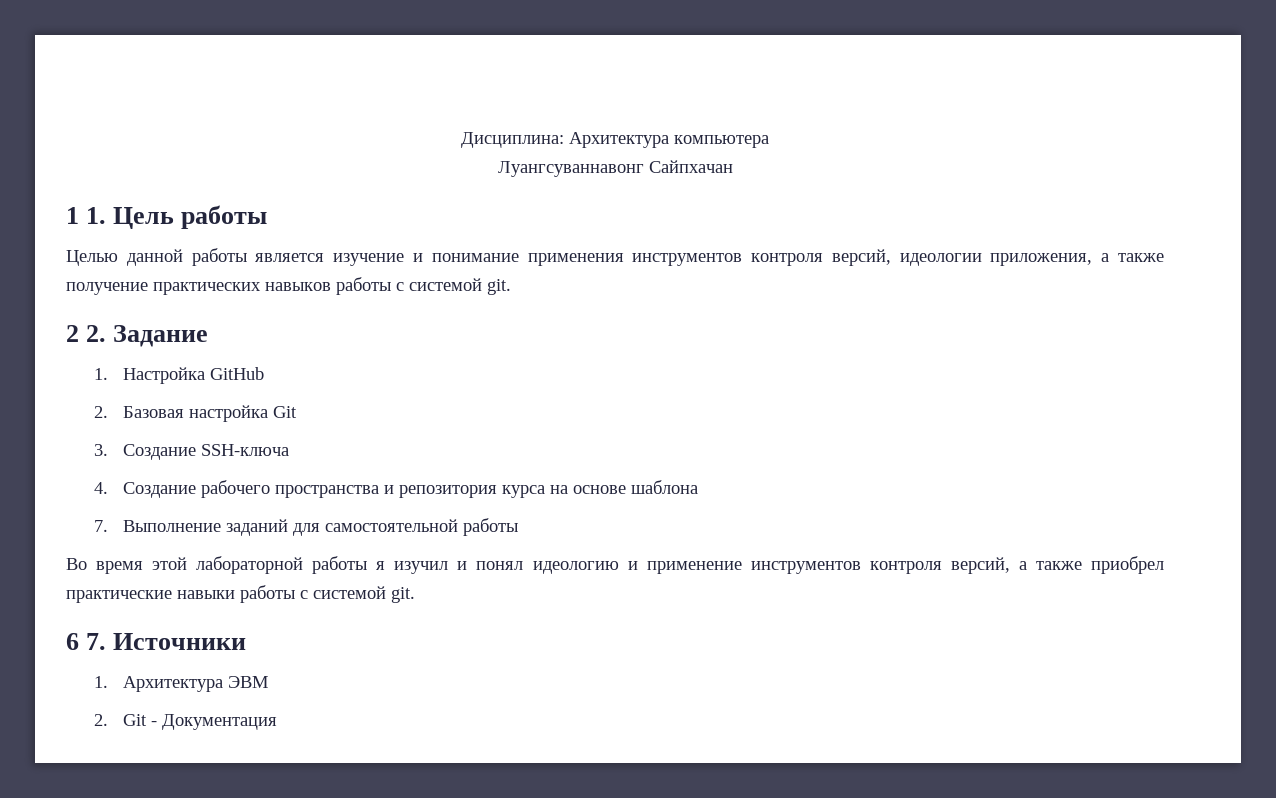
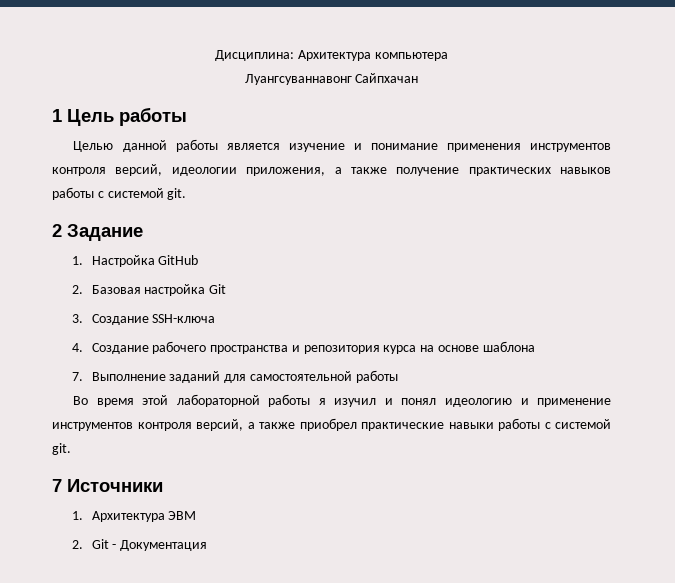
[86,207,107,224] 1. -> (62, 115) none
[86,325,107,342] 2. -> (62, 230) none
[66,633,107,650] 6 7. -> [52,479,62,492] 7

